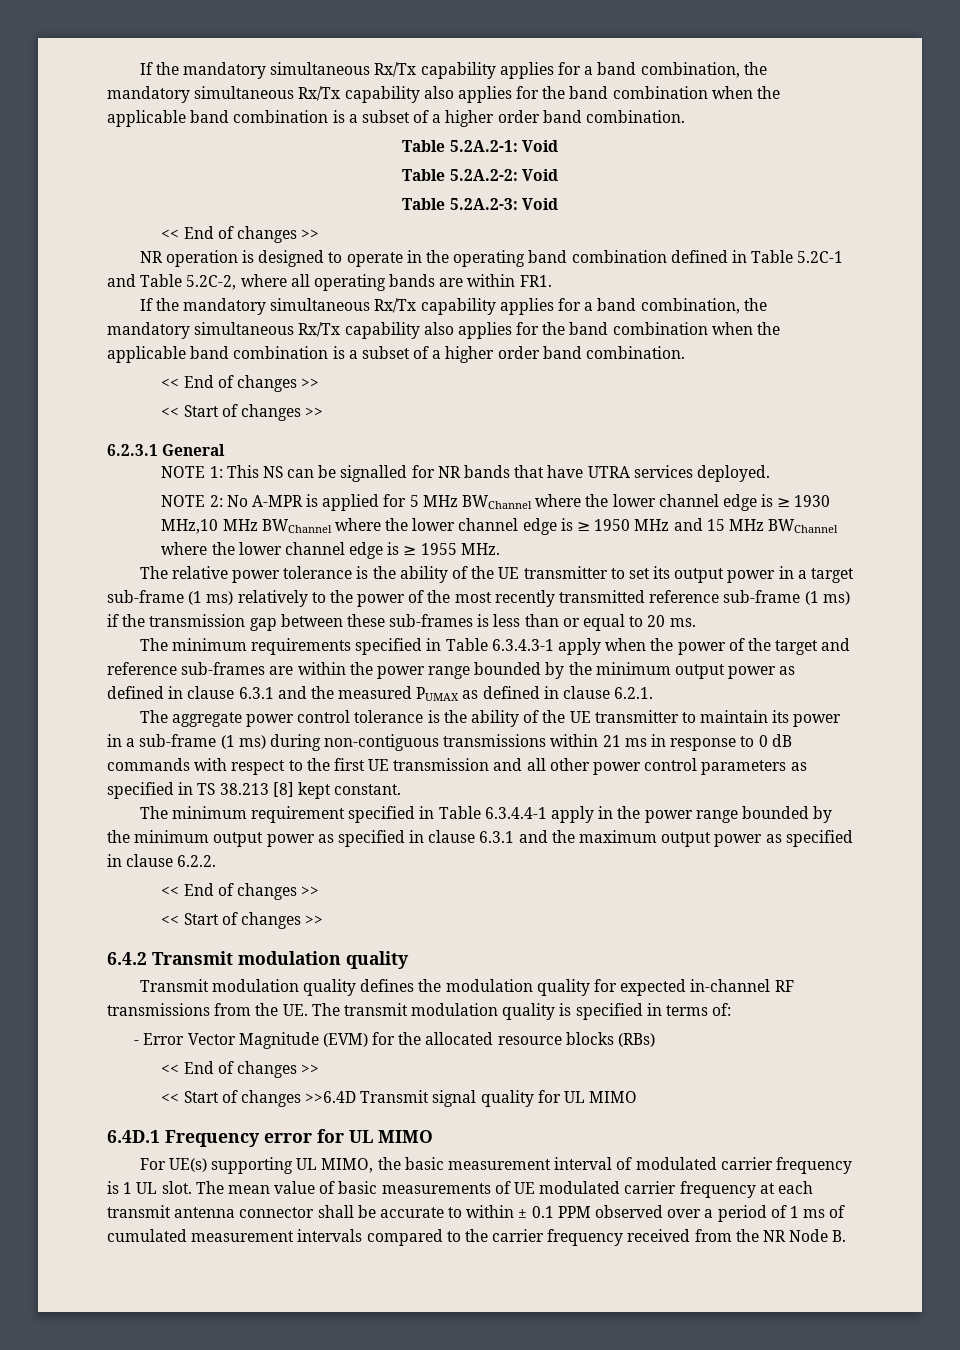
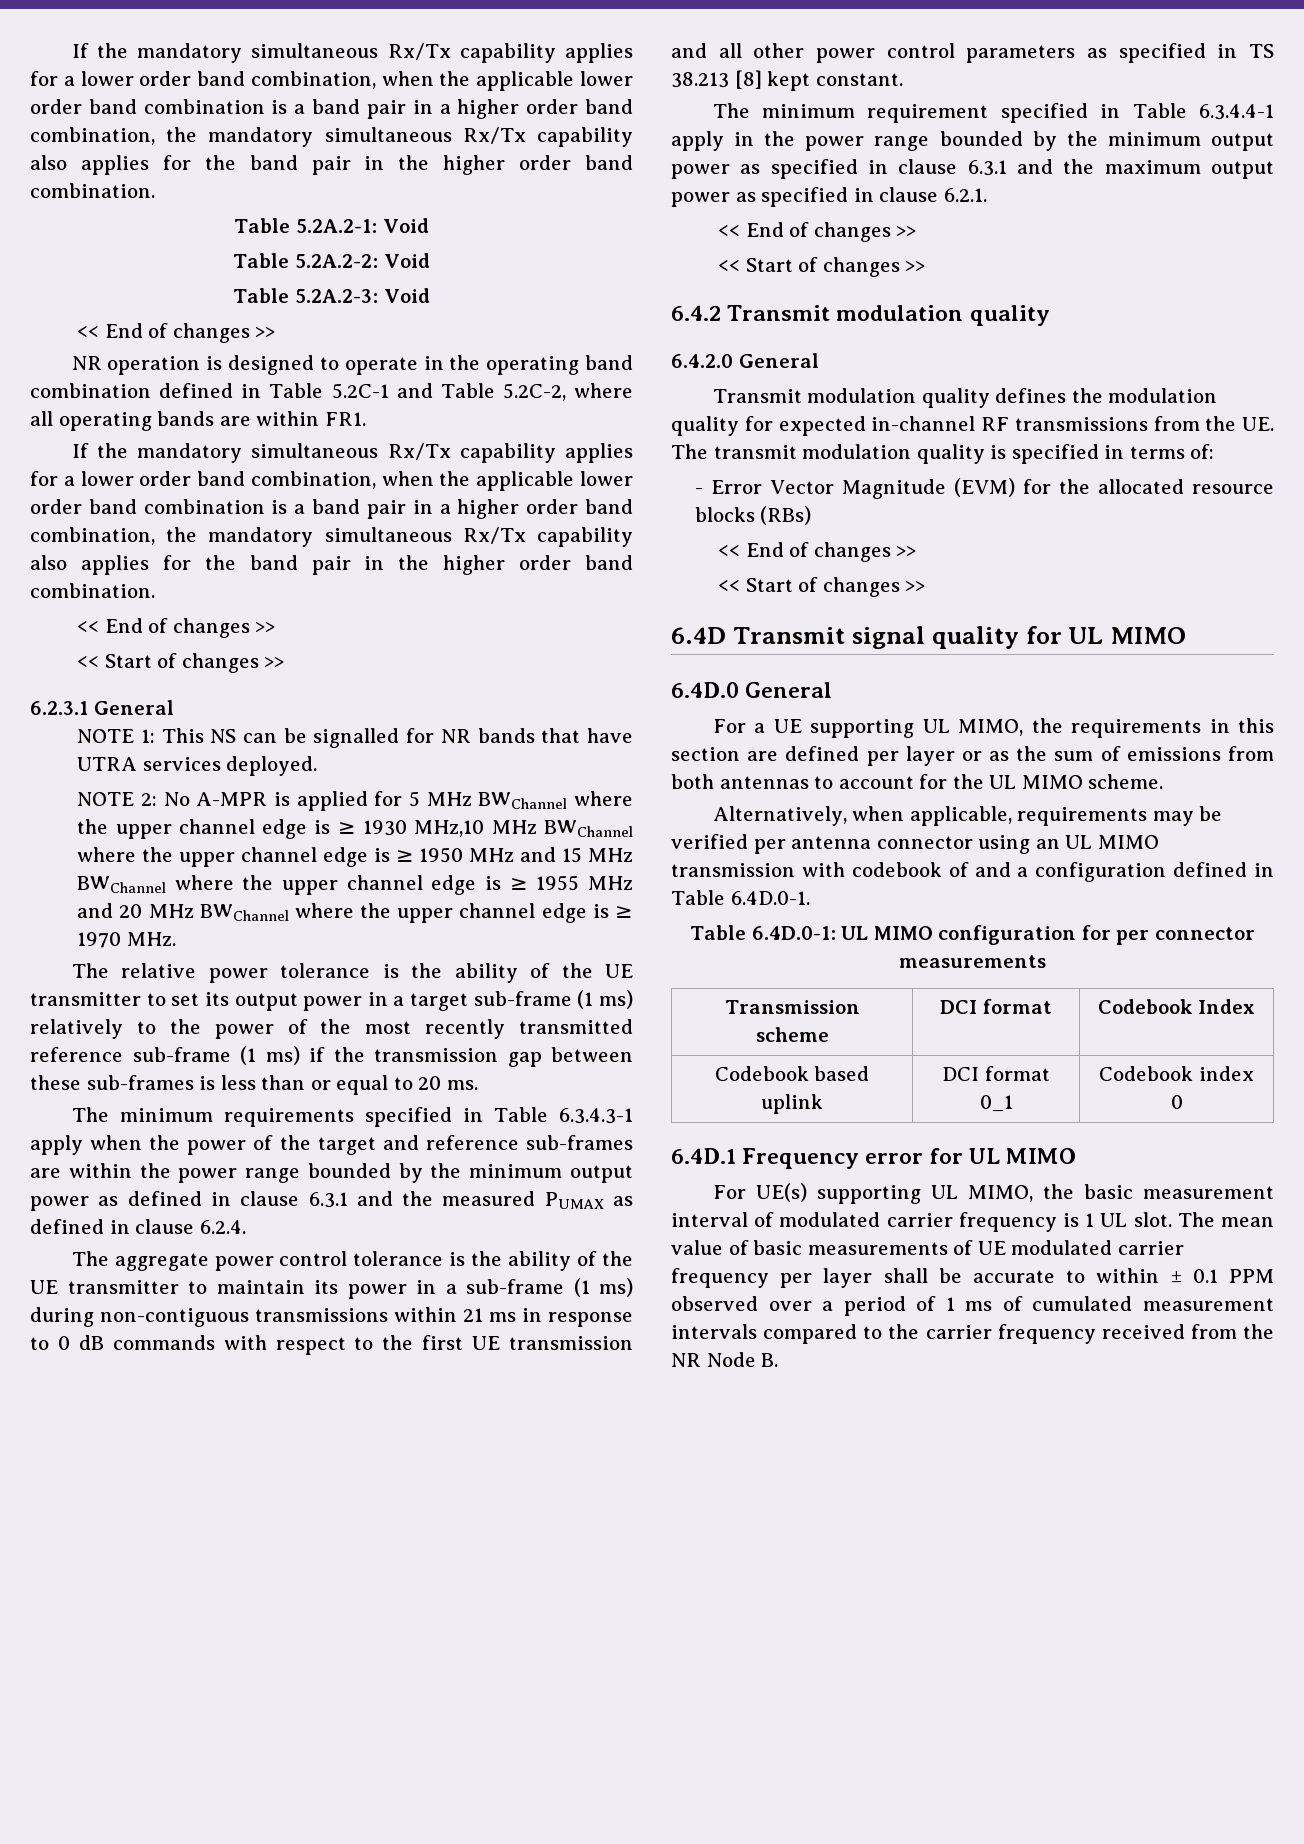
[139,62,594,79] If the mandatory simultaneous Rx/Tx capability applies for a -> [71,43,633,63] [30,71,633,91] [30,99,579,119] If the mandatory simultaneous Rx/Tx capability applies for a lower order band combination, when the applicable lower order band combination is a band pair in a higher order
[612,86,781,99] [107,110,442,127] combination when the applicable band combination is a subset of a -> [311,155,430,175] pair in the
(594, 306) none -> [80,471,633,491] [30,499,579,519] lower order band combination, when the applicable lower order band combination is a band pair in a higher order
[612,322,781,335] [107,346,442,363] combination when the applicable band combination is a subset of a -> [311,555,430,575] pair in the
[612,494,656,507] lower -> [115,824,172,839] upper
[412,518,456,531] lower -> [178,852,235,867] upper
[238,542,282,555] lower -> [282,880,339,895] upper
(457, 549) none -> [588,876,633,890] [77,903,633,923] [77,932,122,948] MHz and 20 MHz BWChannel where the upper channel edge is ≥ 1970
[614,687,654,699] 6.2.1. -> [199,1220,246,1234] 6.2.4.
[177,855,217,867] 6.2.2. -> [943,188,987,202] 6.2.1.
(409, 960) none -> [671,353,819,368] // 6.4.2.0 General
[305,1091,357,1103] >>6.4D -> [905,581,926,592] [671,627,726,644] >> // 6.4D
(638, 1097) none -> [671,682,833,698] [712,718,1274,738] [671,746,1274,766] [671,774,1164,789] [712,806,1223,826] [671,834,1159,854] [671,862,1274,882] [671,890,810,905] [690,925,1255,945] [899,955,1046,968] [724,1000,860,1014] [755,1027,829,1042] [940,999,1052,1014] [1097,999,1256,1014] [714,1066,870,1081] [761,1094,823,1114] [942,1066,1050,1081] [979,1095,1013,1112] [1099,1066,1254,1081] [1170,1095,1183,1109] // 6.4D.0 General // For a UE supporting UL MIMO, the requirements in this section are defined per layer or as the sum of emissions from both antennas to account for the UL MIMO scheme. // Alternatively, when applicable, requirements may be verified per antenna connector using an UL MIMO transmission with codebook of and a configuration defined in Table 6.4D.0-1. // Table 6.4D.0-1: UL MIMO configuration for per connector measurements // Transmission scheme | DCI format | Codebook Index // Codebook based uplink | DCI format 0_1 | Codebook index 0
[759,1181,813,1194] [107,1205,315,1218] at each transmit antenna connector -> [780,1268,873,1288] per layer

